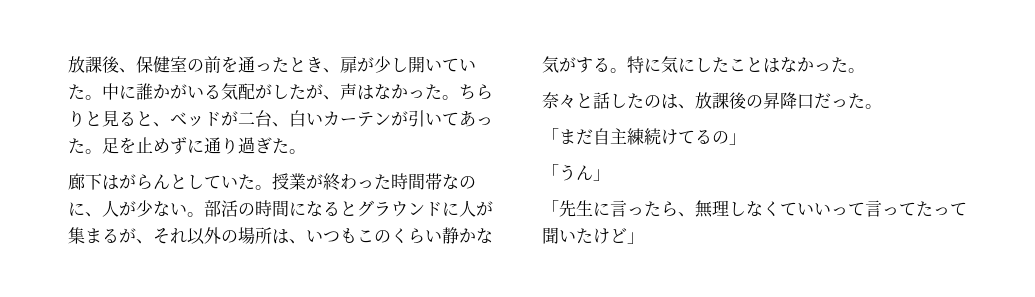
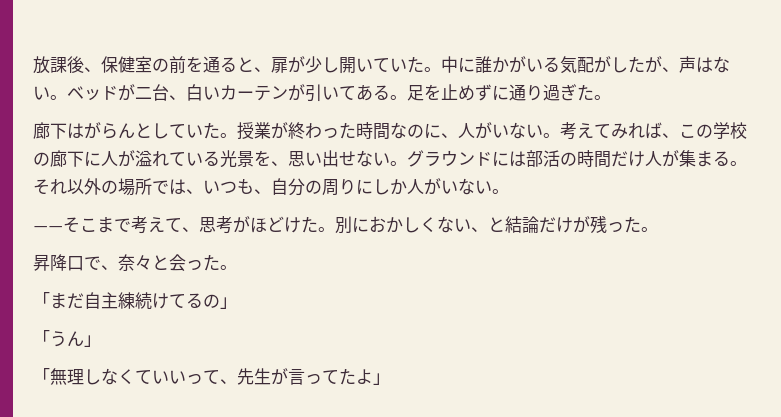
[255,57,323,73] ったとき -> [220,57,254,72] ると
[391,84,493,100] [68,110,170,127] かった。ちらりと見ると、 -> [33,86,67,100] い。
[476,117,493,126] [68,138,85,154] った -> [373,85,390,100] る
[425,173,442,190] 帯 -> (390, 131) none
[136,200,459,217] 少ない。部活の時間になるとグラウンドに -> [492,122,747,140] [33,150,645,168] いない。考えてみれば、この学校の廊下に人が溢れている光景を、思い出せない。グラウンドには部活の時間だけ
[119,228,153,244] が、 -> [730,161,747,166] 。
(272, 235) none -> [152,180,169,194] で
[357,227,493,244] [542,56,865,74] [542,92,831,109] このくらい静かな気がする。特に気にしたことはなかった。 // 奈々と話したのは、放課後の昇降口だ -> [254,178,509,196] [33,216,658,234] [33,254,186,271] 、自分の周りにしか人がいない。 // ——そこまで考えて、思考がほどけた。別におかしくない、と結論だけが残った。 // 昇降口で、奈々と会
[559,200,695,217] 先生に言ったら、 -> (50, 375) none
[865,200,967,217] [542,227,627,244] 言ってたって聞いたけど -> [220,368,373,385] 、先生が言ってたよ

